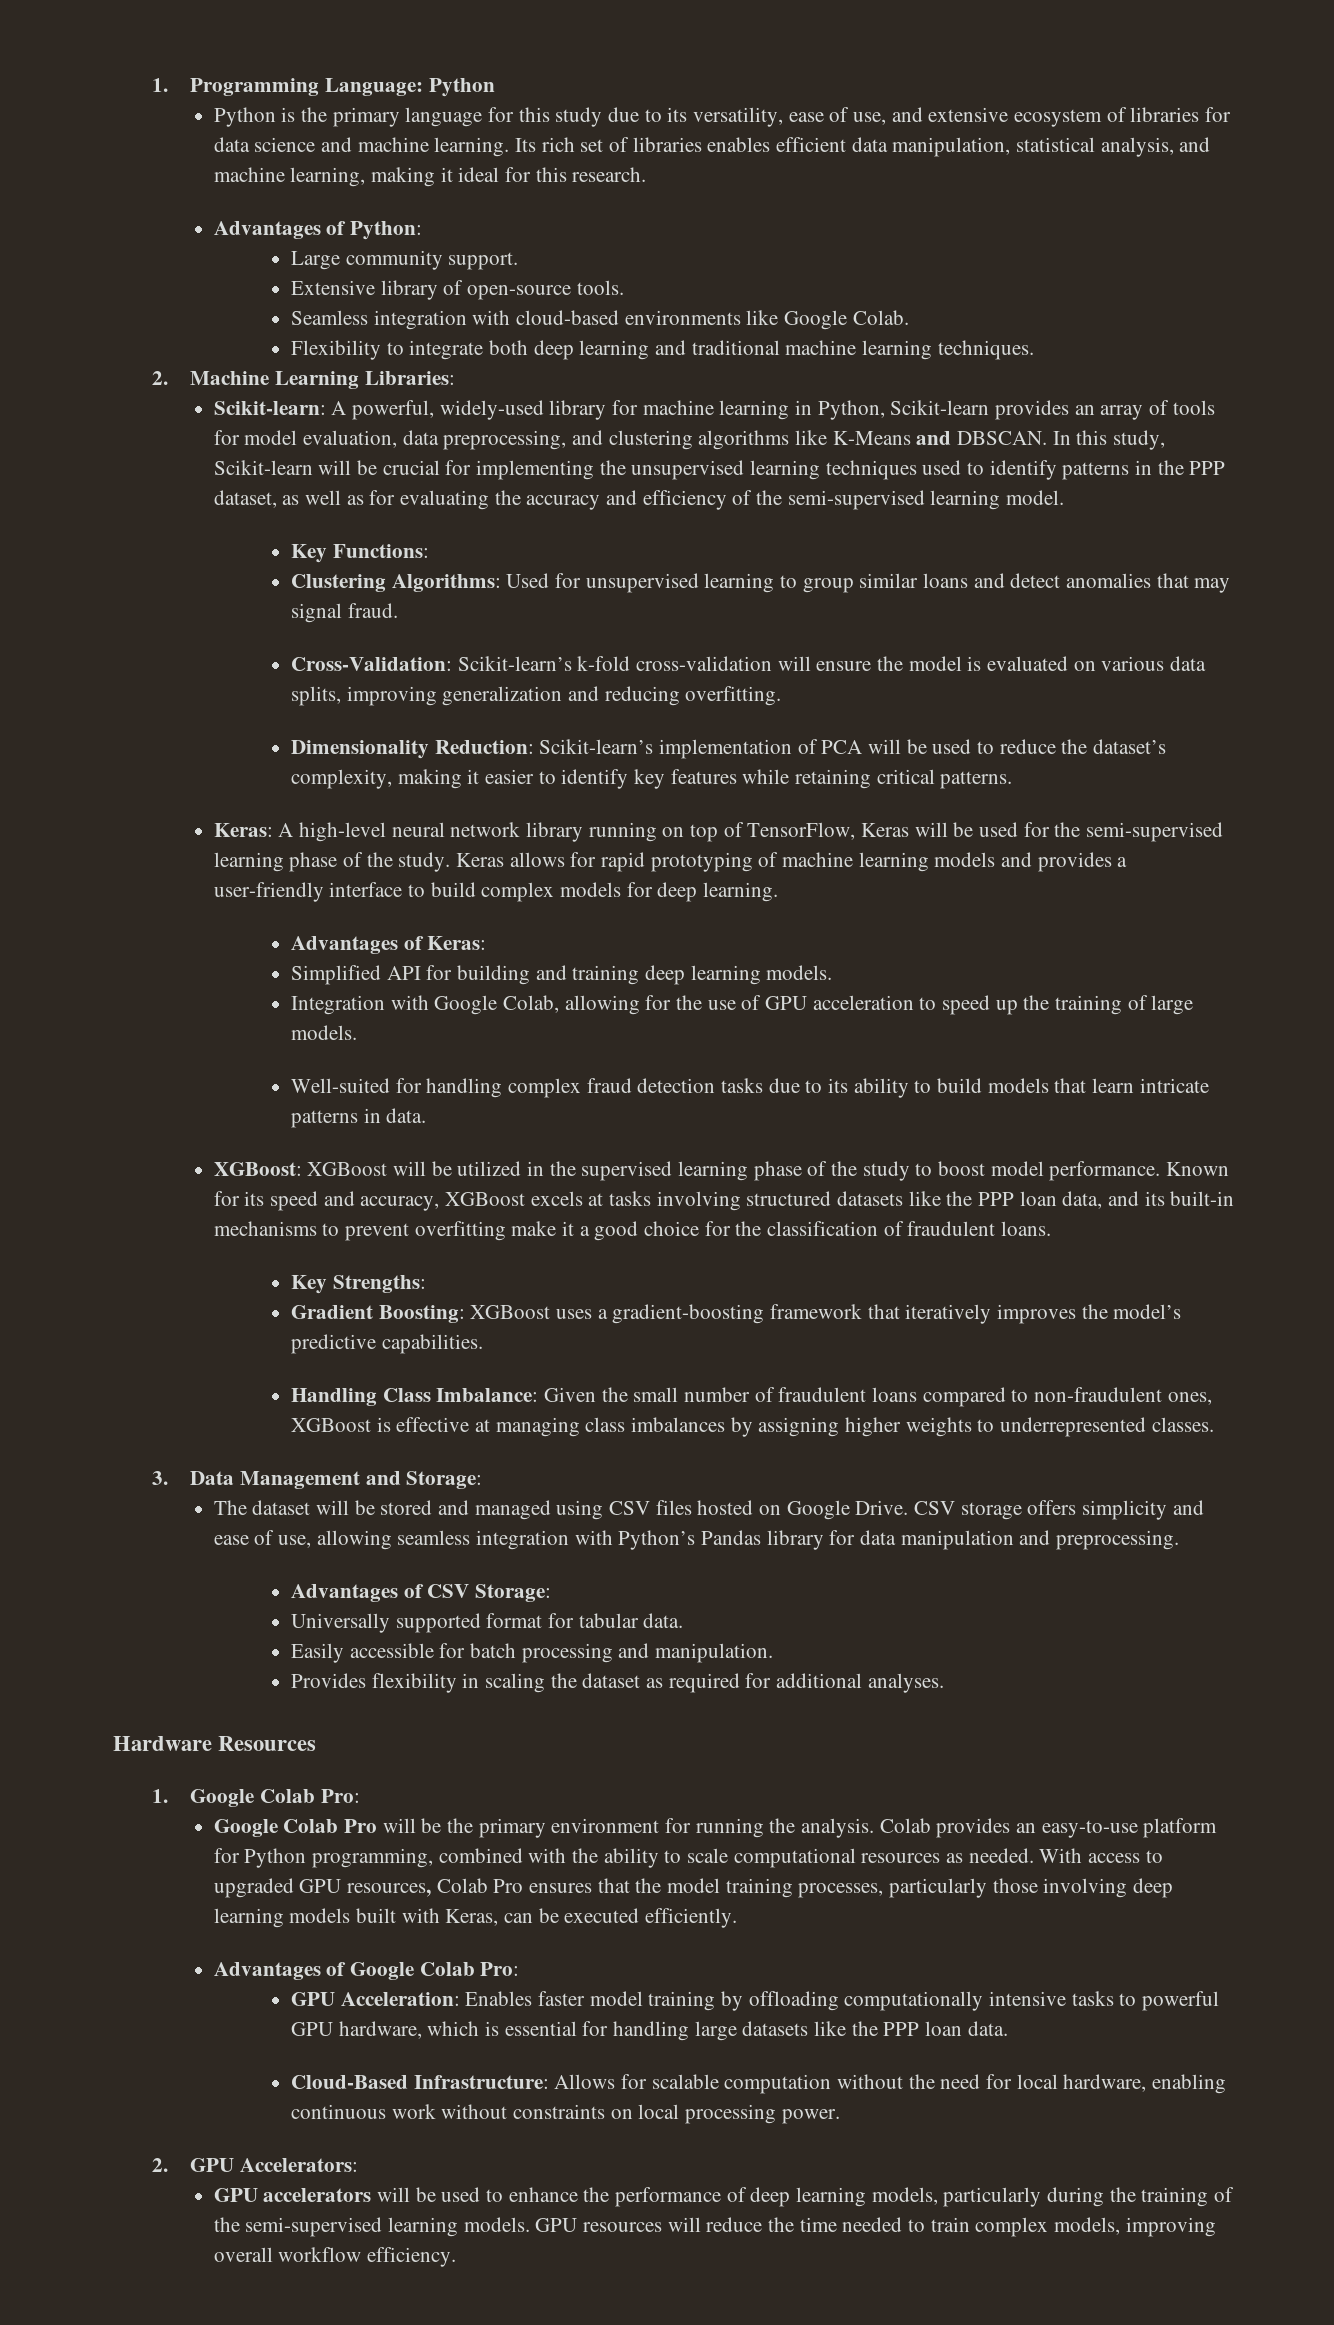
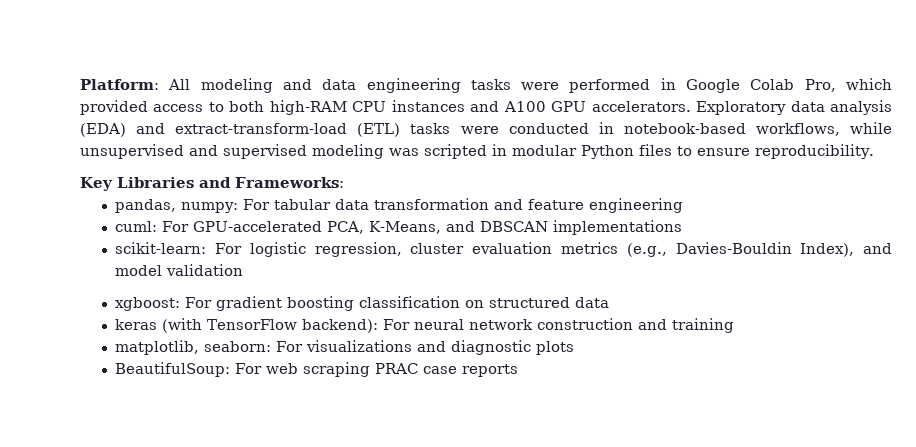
[151,78,495,97] [213,107,1231,127] [213,137,1211,157] [213,167,647,187] [213,221,422,240] [291,250,519,270] [291,280,624,300] [291,310,909,330] [291,340,1034,360] [151,371,455,389] [213,400,1215,420] [213,430,1165,450] [213,460,1226,480] [213,490,1064,510] [291,544,429,563] [291,573,1231,593] [291,603,398,623] [291,656,1207,671] [291,686,782,706] [291,739,1167,759] [291,769,1013,789] [213,822,1223,842] [213,852,1128,872] [213,882,778,902] [291,936,487,954] [291,965,833,985] [291,995,1194,1015] [291,1025,358,1040] [291,1078,1209,1098] [291,1108,427,1128] [213,1161,1229,1181] [213,1191,1235,1211] [213,1221,1051,1241] [291,1275,426,1294] [291,1304,1182,1324] [291,1334,483,1354] [291,1387,1212,1407] [291,1417,1214,1437] [151,1471,483,1489] [213,1500,1204,1520] [213,1530,1179,1550] [291,1584,552,1602] [291,1613,684,1633] [291,1643,774,1663] [291,1673,944,1693] [113,1736,317,1751] [151,1789,360,1807] [213,1818,1218,1838] [213,1848,1163,1868] [213,1878,1173,1898] [213,1908,737,1928] [213,1962,520,1980] [291,1991,1220,2011] [291,2021,1008,2041] [291,2074,1227,2094] [291,2104,840,2124] [151,2158,359,2172] [213,2187,1234,2207] [213,2217,1216,2237] [213,2247,456,2267] 1. Programming Language: Python // Python is the primary language for this study due to its versatility, ease of use, and extensive ecosystem of libraries for data science and machine learning. Its rich set of libraries enables efficient data manipulation, statistical analysis, and machine learning, making it ideal for this research. // Advantages of Python: // Large community support. // Extensive library of open-source tools. // Seamless integration with cloud-based environments like Google Colab. // Flexibility to integrate both deep learning and traditional machine learning techniques. // 2. Machine Learning Libraries: // Scikit-learn: A powerful, widely-used library for machine learning in Python, Scikit-learn provides an array of tools for model evaluation, data preprocessing, and clustering algorithms like K-Means and DBSCAN. In this study, Scikit-learn will be crucial for implementing the unsupervised learning techniques used to identify patterns in the PPP dataset, as well as for evaluating the accuracy and efficiency of the semi-supervised learning model. // Key Functions: // Clustering Algorithms: Used for unsupervised learning to group similar loans and detect anomalies that may signal fraud. // Cross-Validation: Scikit-learn’s k-fold cross-validation will ensure the model is evaluated on various data splits, improving generalization and reducing overfitting. // Dimensionality Reduction: Scikit-learn’s implementation of PCA will be used to reduce the dataset’s complexity, making it easier to identify key features while retaining critical patterns. // Keras: A high-level neural network library running on top of TensorFlow, Keras will be used for the semi-supervised learning phase of the study. Keras allows for rapid prototyping of machine learning models and provides a user-friendly interface to build complex models for deep learning. // Advantages of Keras: // Simplified API for building and training deep learning models. // Integration with Google Colab, allowing for the use of GPU acceleration to speed up the training of large models. // Well-suited for handling complex fraud detection tasks due to its ability to build models that learn intricate patterns in data. // XGBoost: XGBoost will be utilized in the supervised learning phase of the study to boost model performance. Known for its speed and accuracy, XGBoost excels at tasks involving structured datasets like the PPP loan data, and its built-in mechanisms to prevent overfitting make it a good choice for the classification of fraudulent loans. // Key Strengths: // Gradient Boosting: XGBoost uses a gradient-boosting framework that iteratively improves the model’s predictive capabilities. // Handling Class Imbalance: Given the small number of fraudulent loans compared to non-fraudulent ones, XGBoost is effective at managing class imbalances by assigning higher weights to underrepresented classes. // 3. Data Management and Storage: // The dataset will be stored and managed using CSV files hosted on Google Drive. CSV storage offers simplicity and ease of use, allowing seamless integration with Python’s Pandas library for data manipulation and preprocessing. // Advantages of CSV Storage: // Universally supported format for tabular data. // Easily accessible for batch processing and manipulation. // Provides flexibility in scaling the dataset as required for additional analyses. // Hardware Resources // 1. Google Colab Pro: // Google Colab Pro will be the primary environment for running the analysis. Colab provides an easy-to-use platform for Python programming, combined with the ability to scale computational resources as needed. With access to upgraded GPU resources, Colab Pro ensures that the model training processes, particularly those involving deep learning models built with Keras, can be executed efficiently. // Advantages of Google Colab Pro: // GPU Acceleration: Enables faster model training by offloading computationally intensive tasks to powerful GPU hardware, which is essential for handling large datasets like the PPP loan data. // Cloud-Based Infrastructure: Allows for scalable computation without the need for local hardware, enabling continuous work without constraints on local processing power. // 2. GPU Accelerators: // GPU accelerators will be used to enhance the performance of deep learning models, particularly during the training of the semi-supervised learning models. GPU resources will reduce the time needed to train complex models, improving overall workflow efficiency. -> [80,78,892,93] [80,100,892,115] [80,122,893,137] [80,144,874,159] [80,177,344,191] [115,198,684,213] [115,220,683,235] [115,242,892,257] [115,264,244,276] [115,296,610,311] [115,318,735,333] [115,340,575,355] [115,362,519,377] Platform: All modeling and data engineering tasks were performed in Google Colab Pro, which provided access to both high-RAM CPU instances and A100 GPU accelerators. Exploratory data analysis (EDA) and extract-transform-load (ETL) tasks were conducted in notebook-based workflows, while unsupervised and supervised modeling was scripted in modular Python files to ensure reproducibility. // Key Libraries and Frameworks: // pandas, numpy: For tabular data transformation and feature engineering // cuml: For GPU-accelerated PCA, K-Means, and DBSCAN implementations // scikit-learn: For logistic regression, cluster evaluation metrics (e.g., Davies-Bouldin Index), and model validation // xgboost: For gradient boosting classification on structured data // keras (with TensorFlow backend): For neural network construction and training // matplotlib, seaborn: For visualizations and diagnostic plots // BeautifulSoup: For web scraping PRAC case reports

